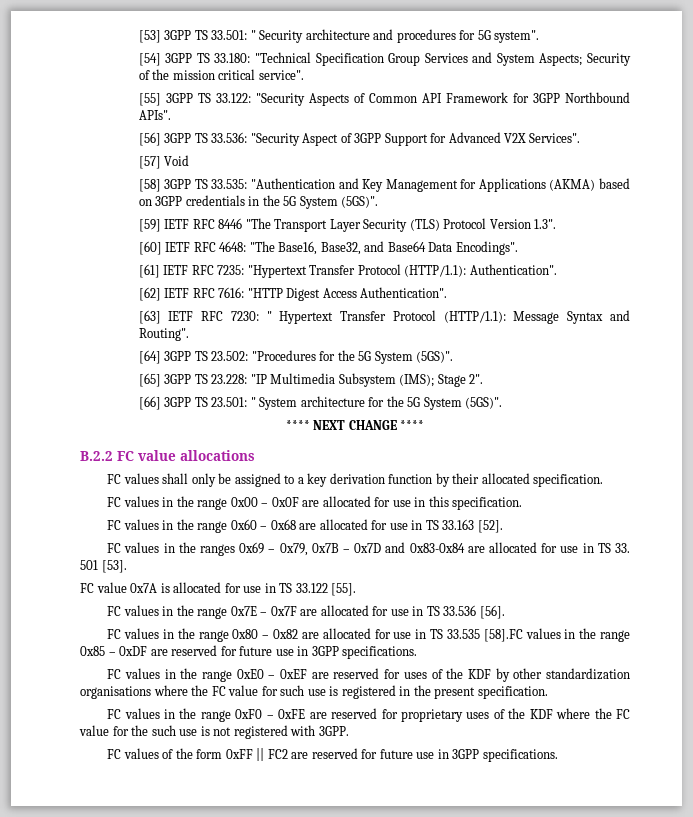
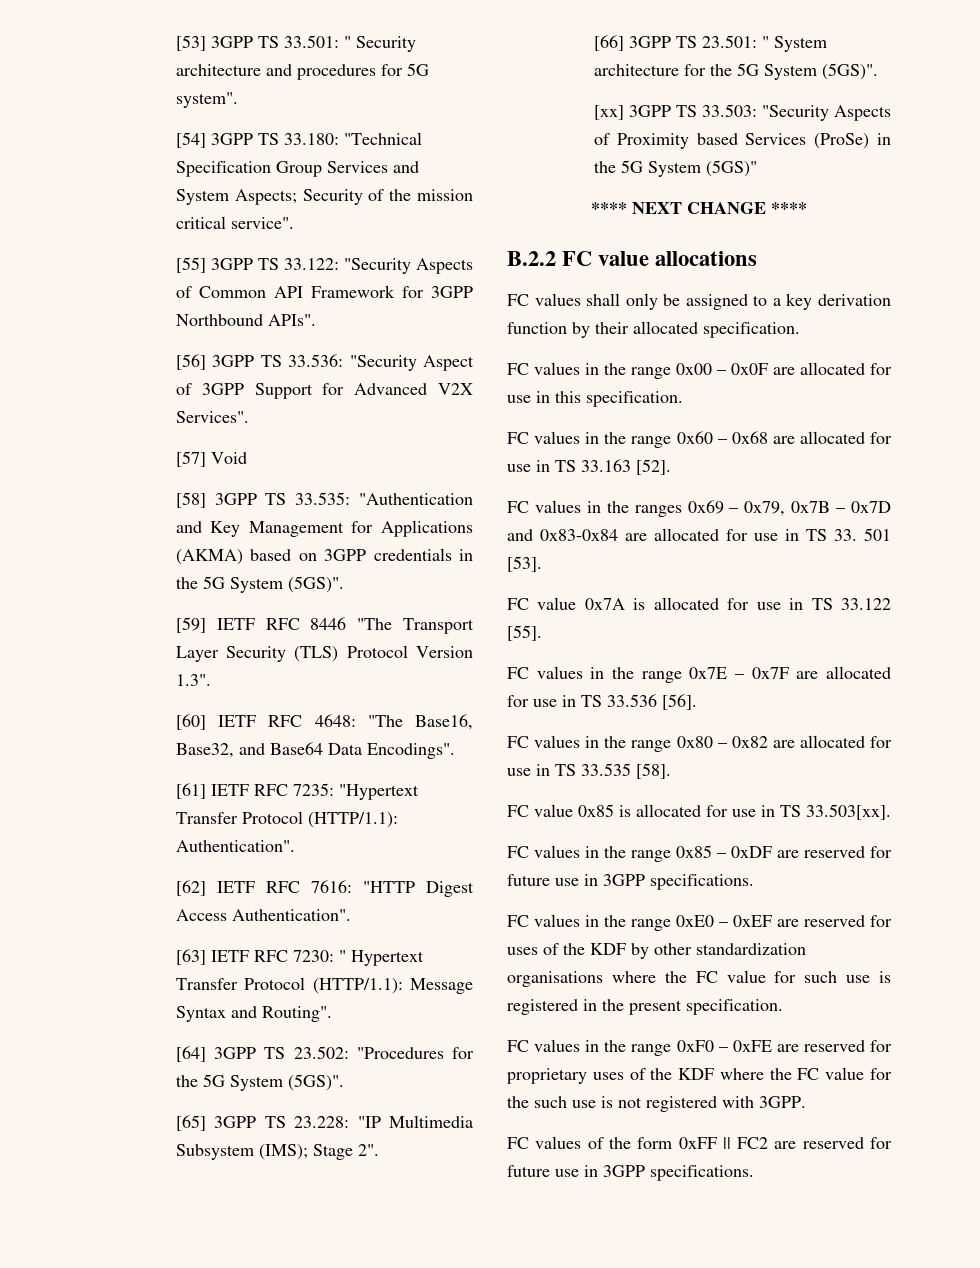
(503, 403) none -> [593,104,891,121] [593,133,891,149] [593,160,757,177] // [xx] 3GPP TS 33.503: "Security Aspects of Proximity based Services (ProSe) in the 5G System (5GS)"
[483,629,523,642] [58].FC -> [636,763,671,779] [507,804,891,820] [507,846,529,858] [58]. // FC value 0x85 is allocated for use in TS 33.503[xx]. // FC

